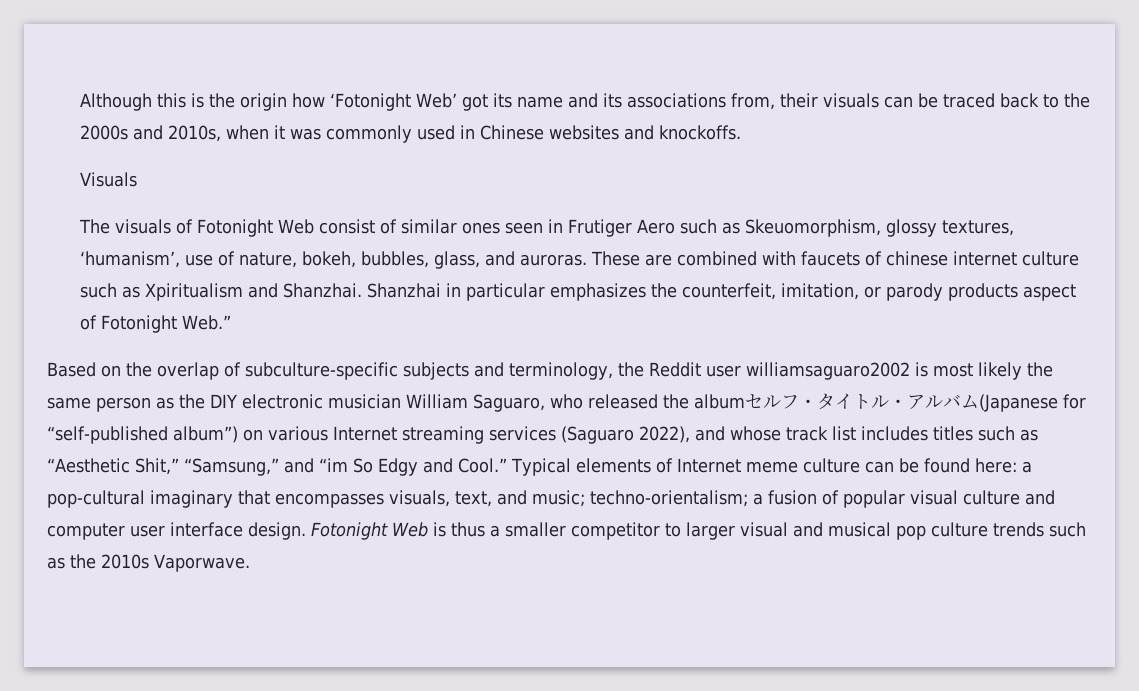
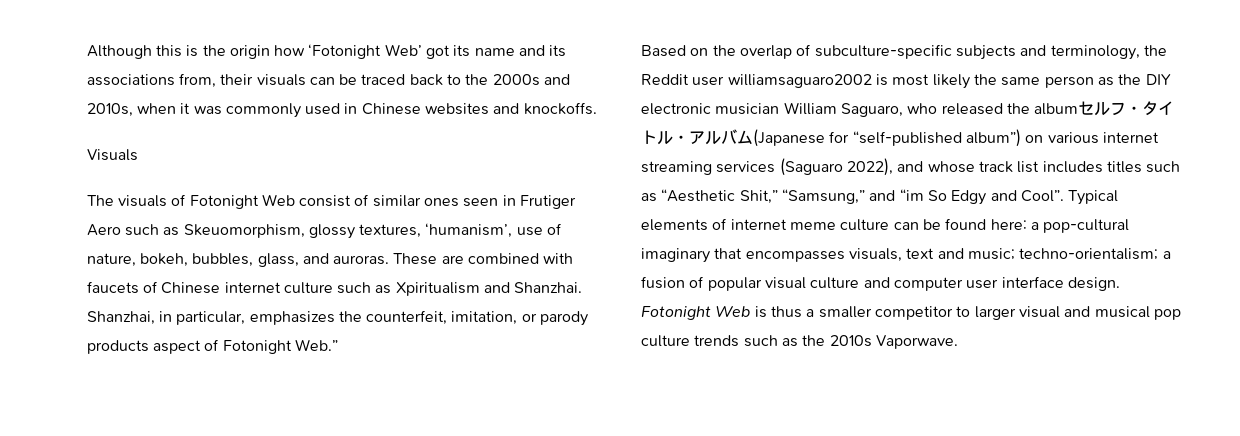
[885,251,948,266] chinese -> [161,282,221,294] Chinese
[366,283,545,301] Shanzhai in particular -> [86,311,246,325] Shanzhai, in particular,
[332,426,397,441] Internet -> [1102,132,1159,143] internet
[457,458,507,473] Cool.” -> [1020,190,1064,202] Cool”.
[676,458,741,473] Internet -> [730,219,787,230] internet
[455,491,492,507] text, -> [906,248,935,259] text

